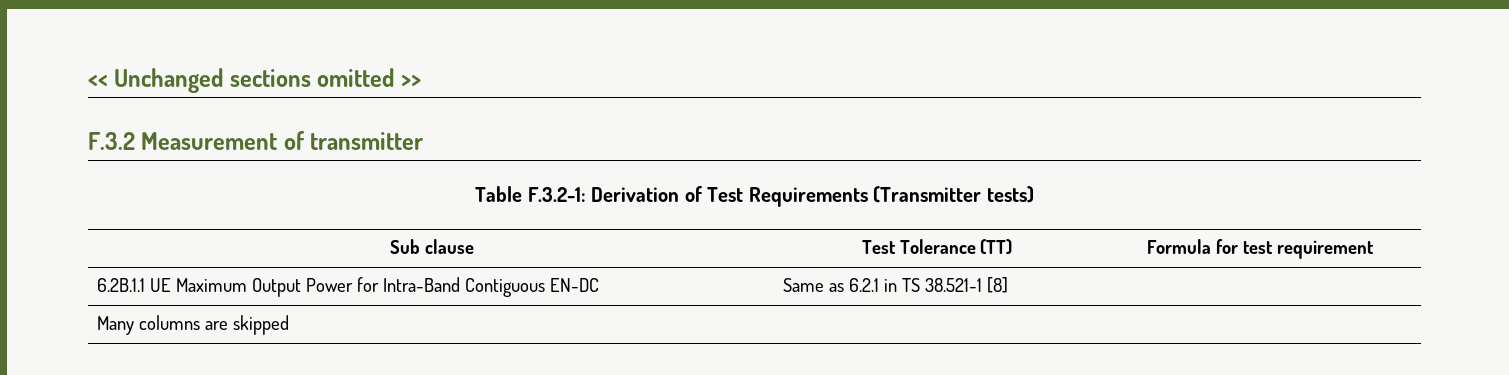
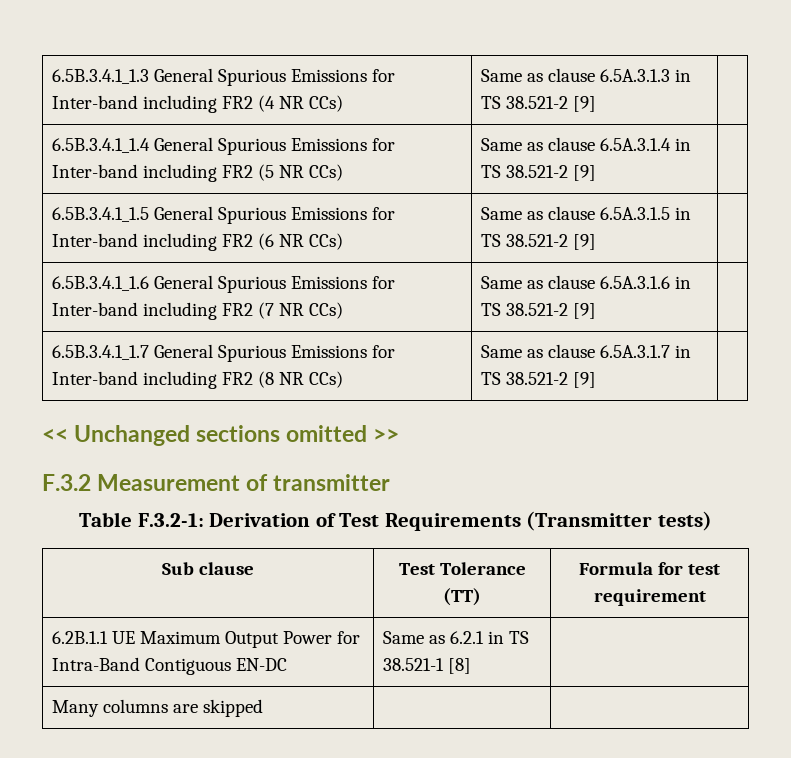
(88, 81) none -> [52,68,396,86] [52,95,344,113] [481,68,692,82] [481,96,597,112] [52,137,396,155] [52,164,344,182] [481,137,692,151] [481,165,597,181] [52,206,396,224] [52,233,344,251] [481,206,692,220] [481,234,597,250] [52,275,396,293] [52,302,344,320] [481,275,692,289] [481,303,597,319] [52,344,396,362] [52,371,344,389] [481,344,692,358] [481,372,597,388] 6.5B.3.4.1_1.3 General Spurious Emissions for Inter-band including FR2 (4 NR CCs) | Same as clause 6.5A.3.1.3 in TS 38.521-2 [9] | // 6.5B.3.4.1_1.4 General Spurious Emissions for Inter-band including FR2 (5 NR CCs) | Same as clause 6.5A.3.1.4 in TS 38.521-2 [9] | // 6.5B.3.4.1_1.5 General Spurious Emissions for Inter-band including FR2 (6 NR CCs) | Same as clause 6.5A.3.1.5 in TS 38.521-2 [9] | // 6.5B.3.4.1_1.6 General Spurious Emissions for Inter-band including FR2 (7 NR CCs) | Same as clause 6.5A.3.1.6 in TS 38.521-2 [9] | // 6.5B.3.4.1_1.7 General Spurious Emissions for Inter-band including FR2 (8 NR CCs) | Same as clause 6.5A.3.1.7 in TS 38.521-2 [9] | //

